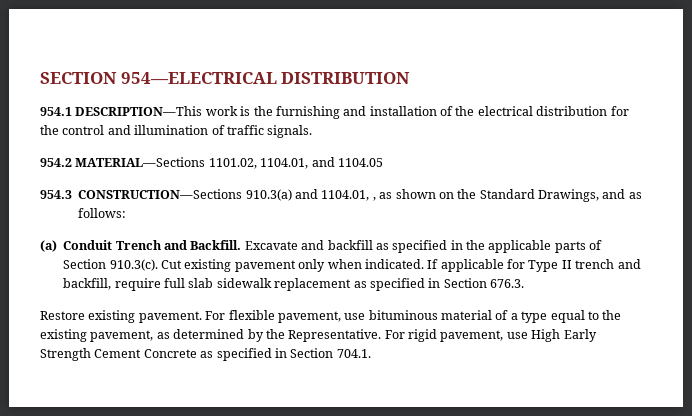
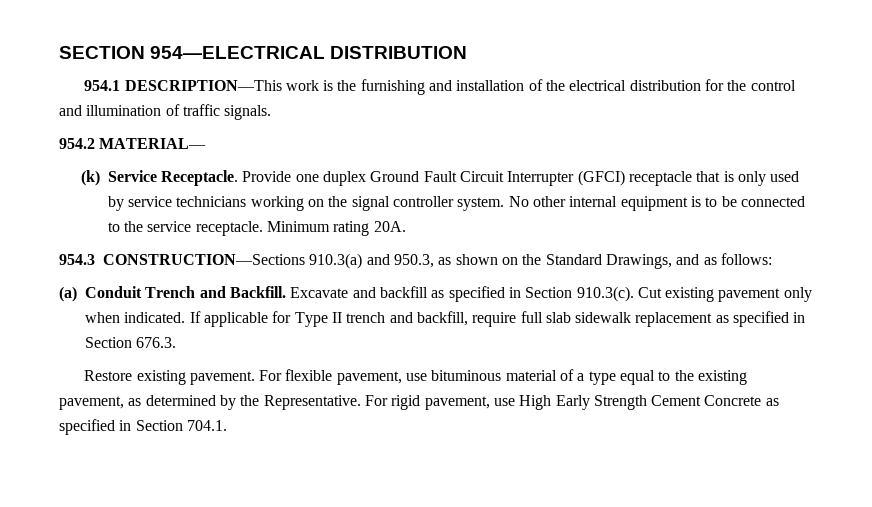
[75,157,383,169] MATERIAL—Sections 1101.02, 1104.01, and 1104.05 -> [99,138,207,149] [80,170,800,186] [107,196,805,211] [107,221,406,236] MATERIAL— // (k) Service Receptacle. Provide one duplex Ground Fault Circuit Interrupter (GFCI) receptacle that is only used by service technicians working on the signal controller system. No other internal equipment is to be connected to the service receptacle. Minimum rating 20A.
[321,190,376,201] 1104.01, , -> [393,254,434,268] 950.3,
[466,240,603,253] the applicable parts of -> (521, 292) none

